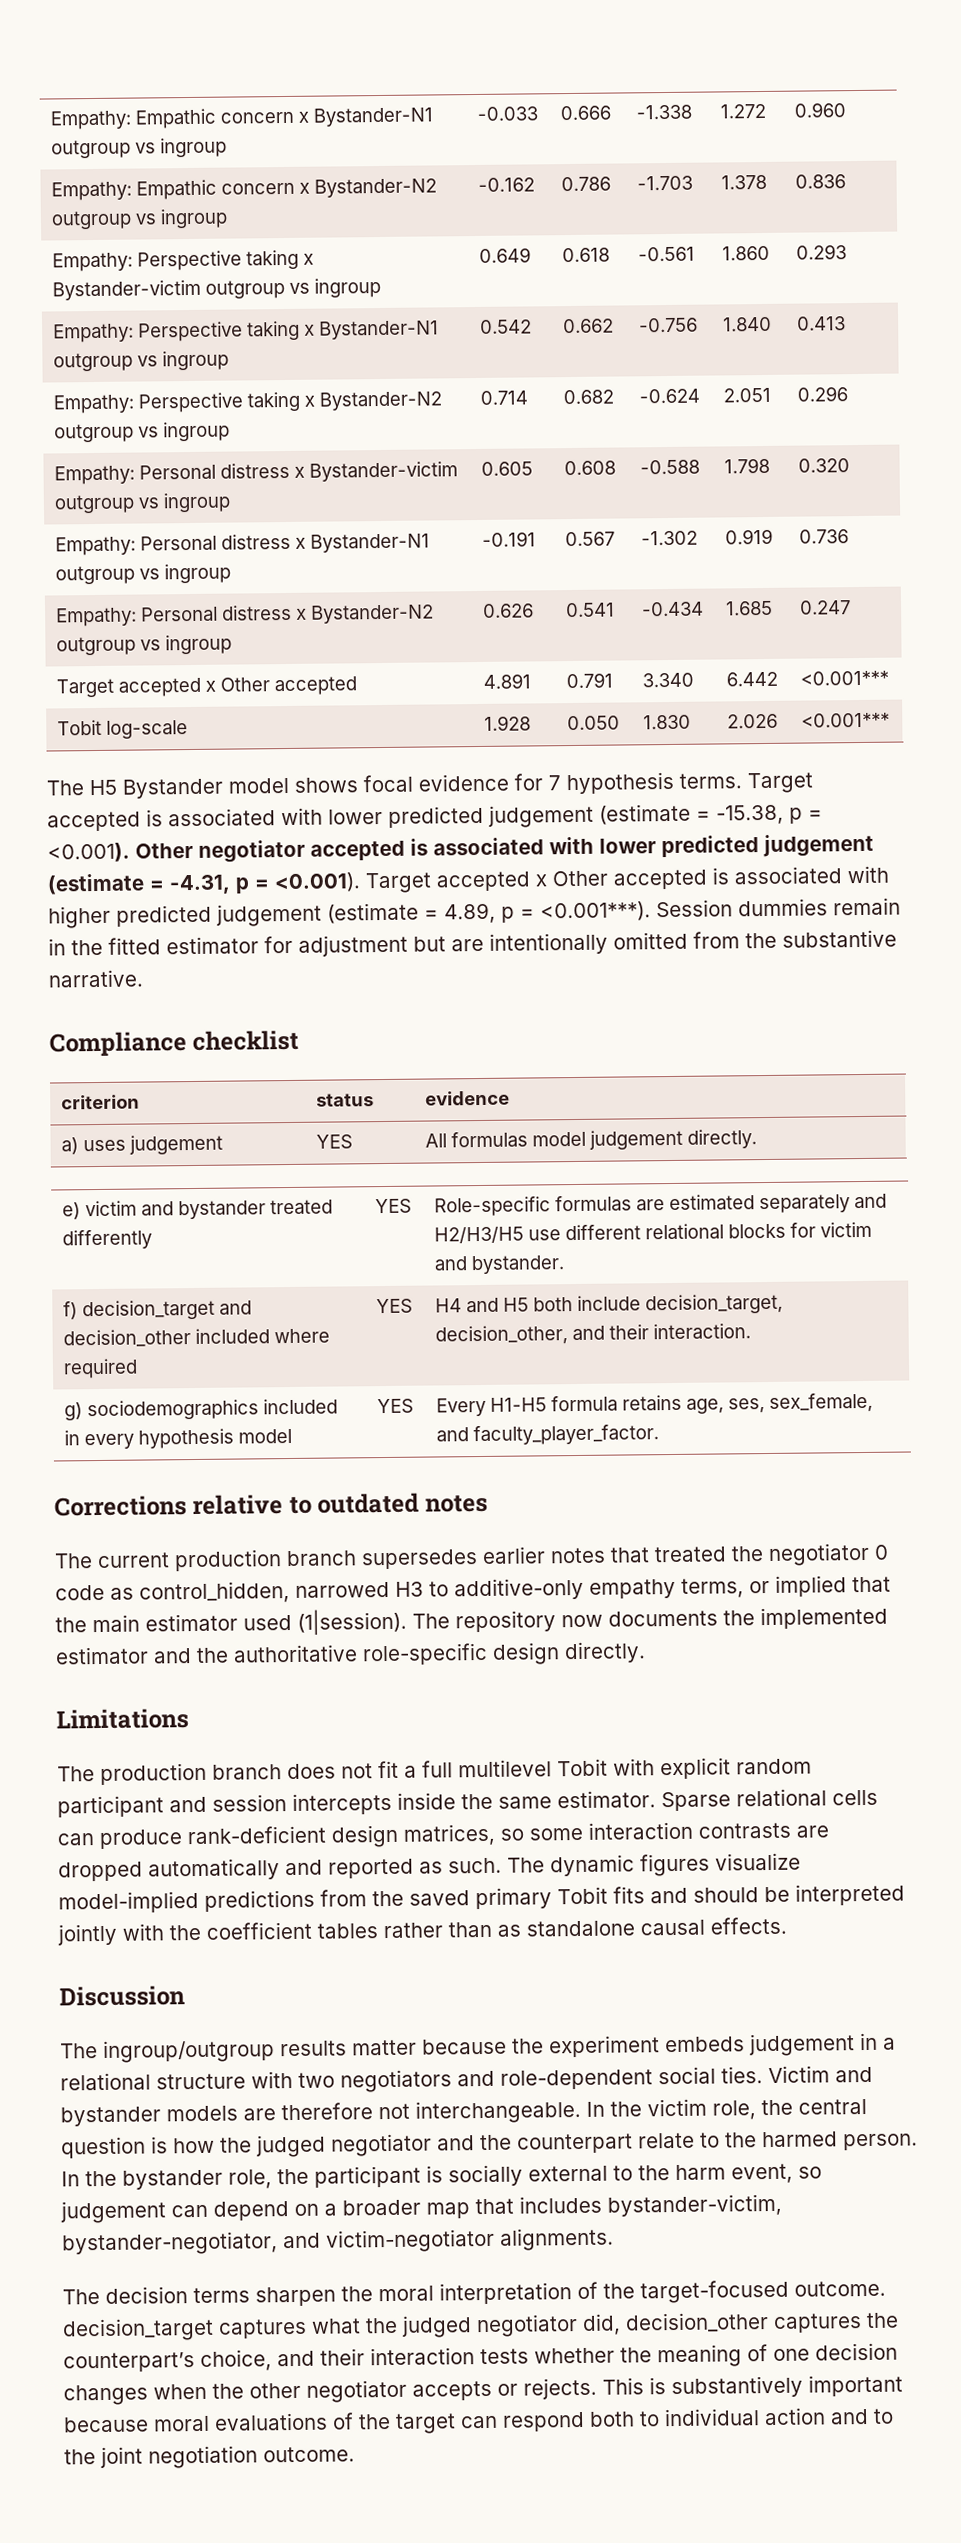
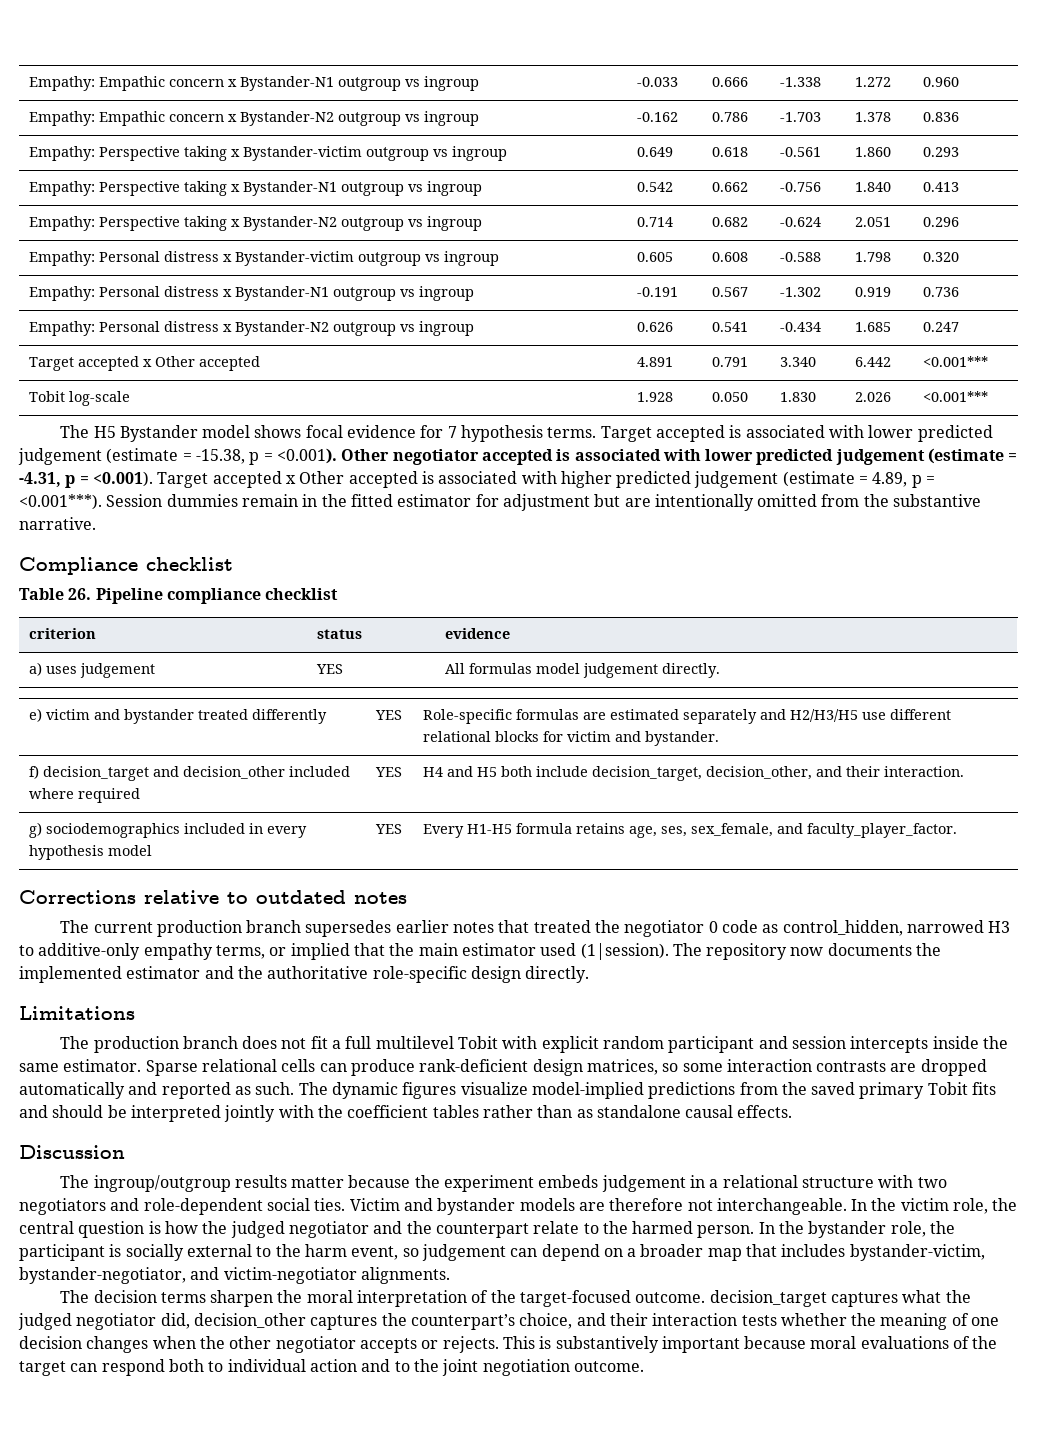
(300, 1040) none -> [19,588,339,604] // Table 26. Pipeline compliance checklist

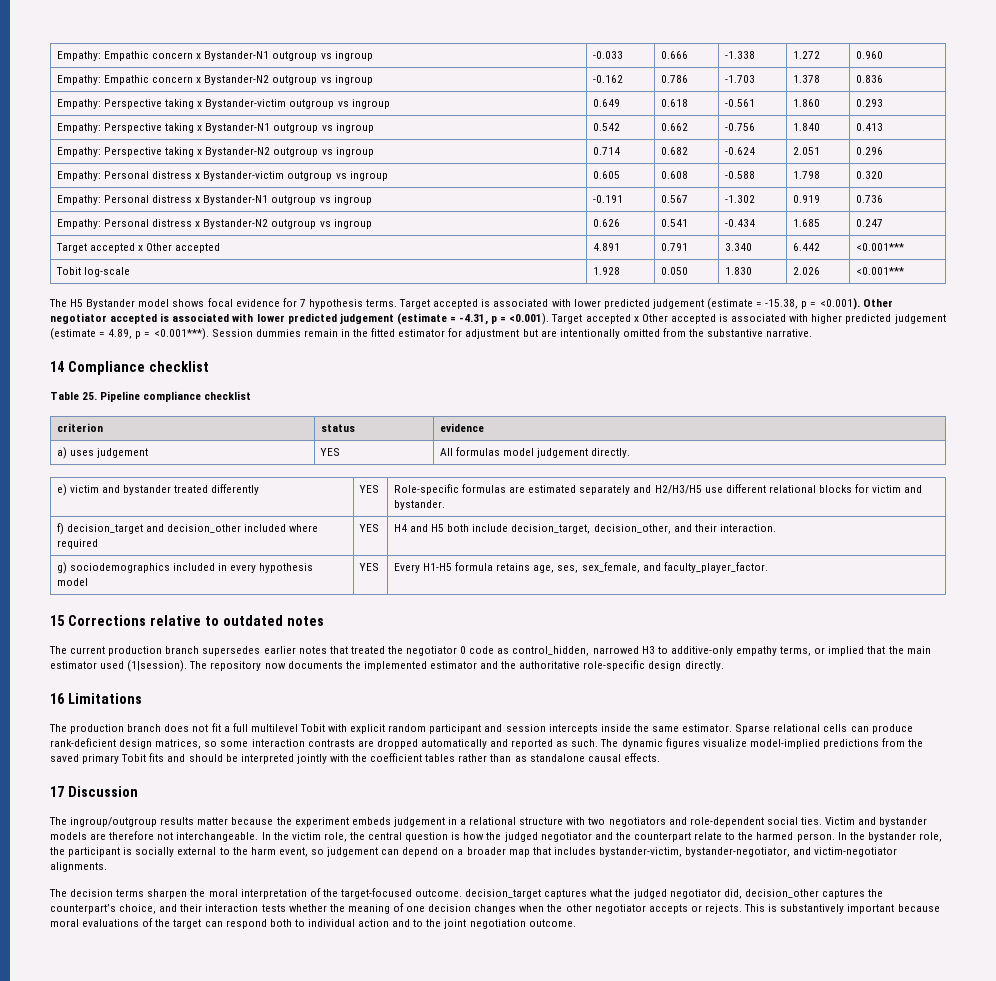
(96, 523) none -> [50,361,64,372] 14
[68,588,92,600] 26. -> [82,392,98,400] 25.
(958, 830) none -> [50,615,65,626] 15
(590, 974) none -> [50,693,65,704] 16
(793, 1111) none -> [50,786,64,797] 17

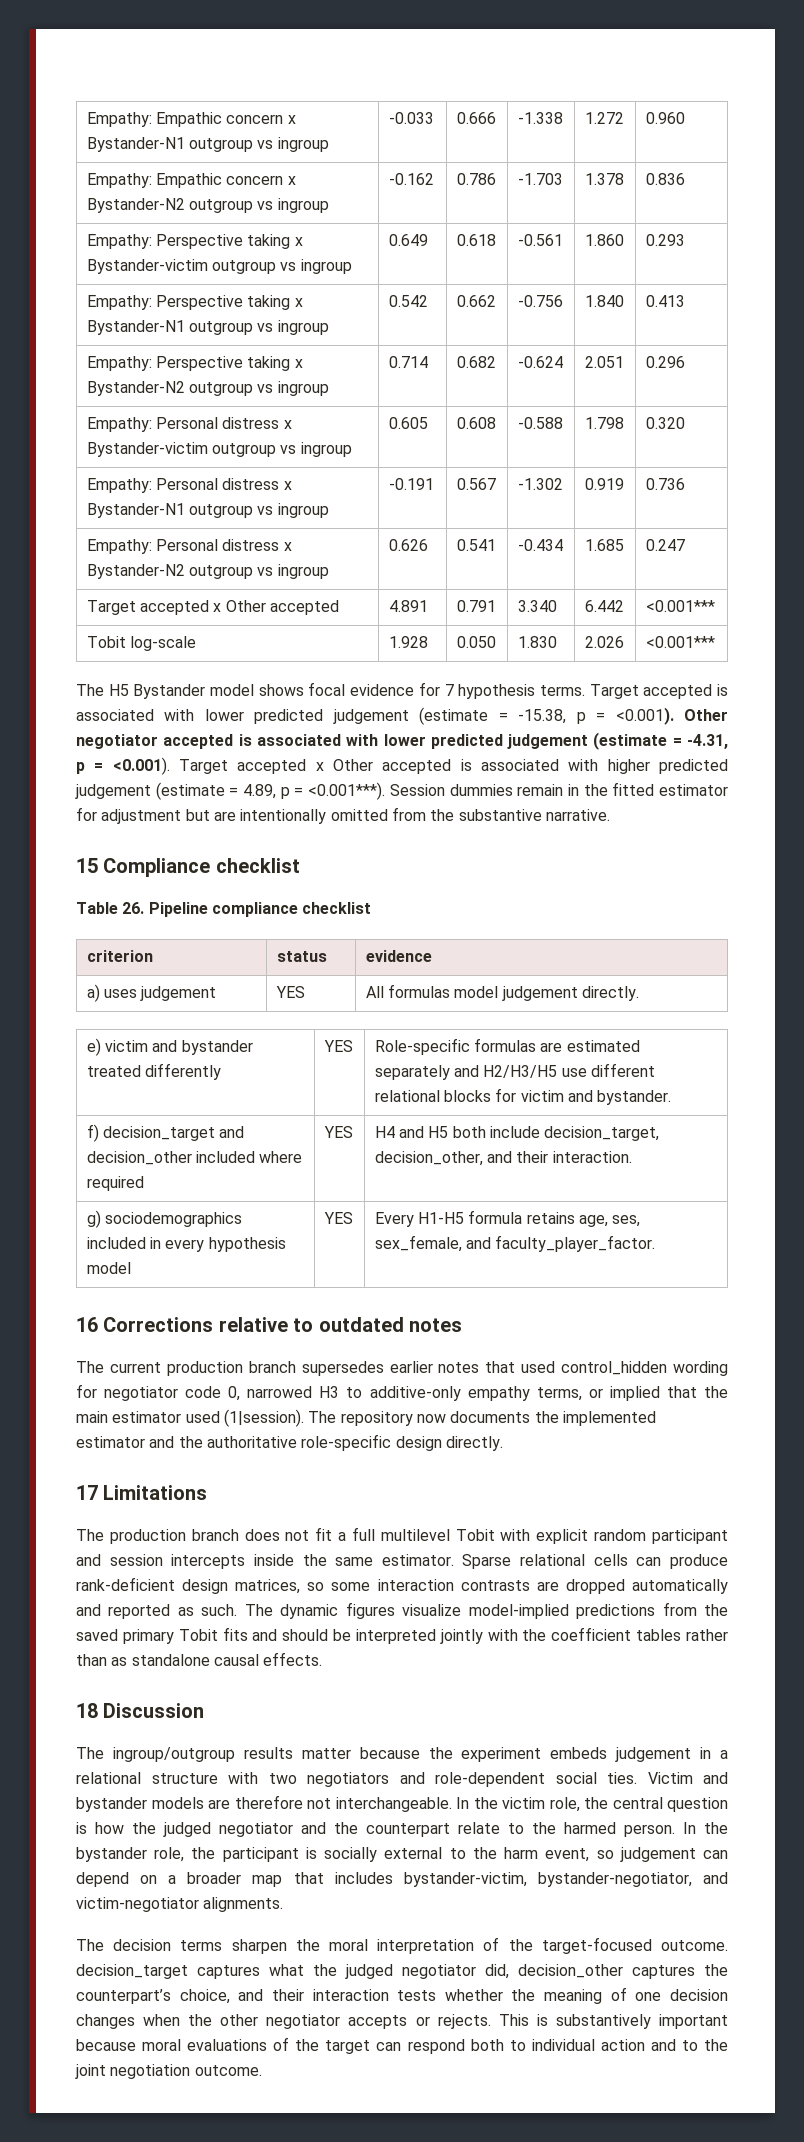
[50,361,64,372] 14 -> [76,858,98,873] 15
[82,392,98,400] 25. -> [122,902,145,914] 26.
[50,615,65,626] 15 -> [76,1317,98,1332] 16
[350,646,590,656] treated the negotiator 0 code as control_hidden, -> [521,1361,729,1376] [76,1384,241,1401] used control_hidden wording for negotiator code 0,
[50,693,65,704] 16 -> [76,1485,98,1500] 17
[50,786,64,797] 17 -> [76,1703,98,1718] 18

